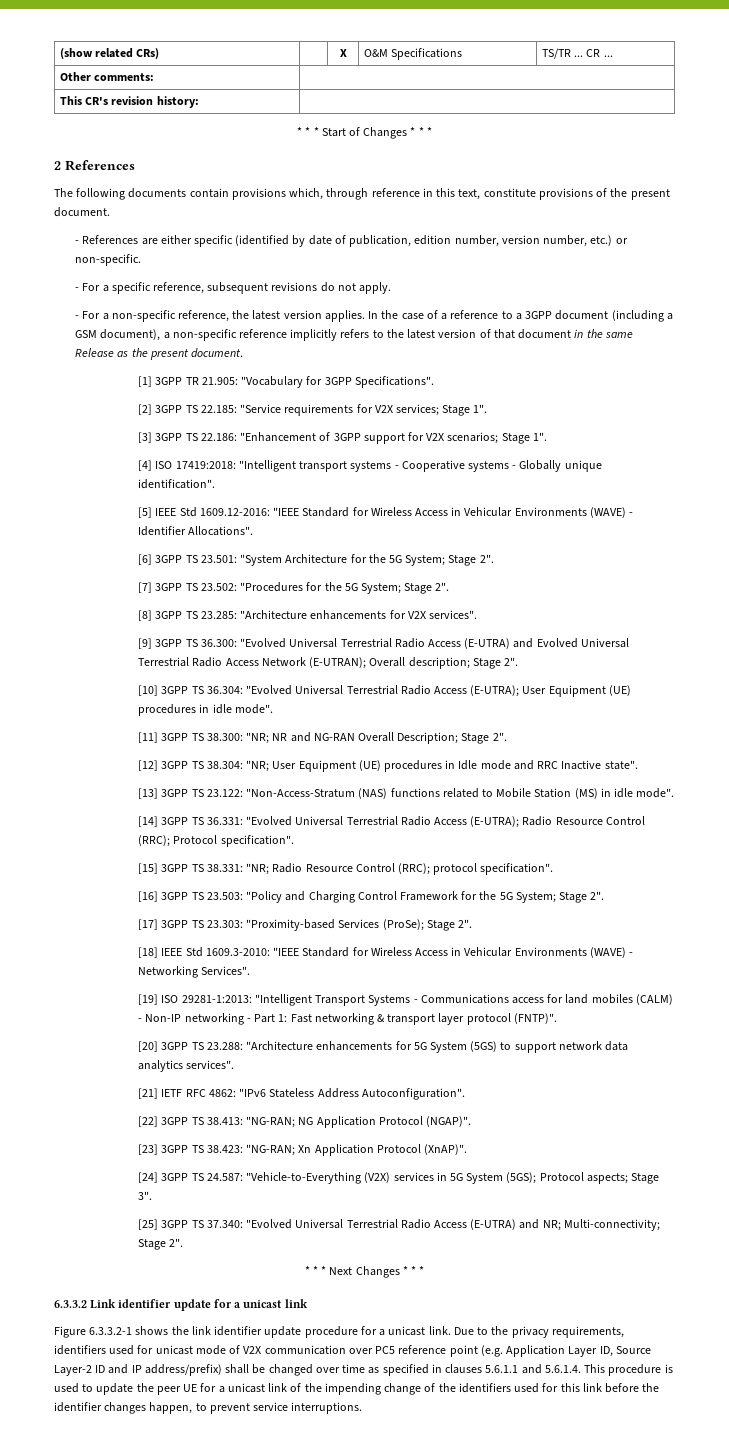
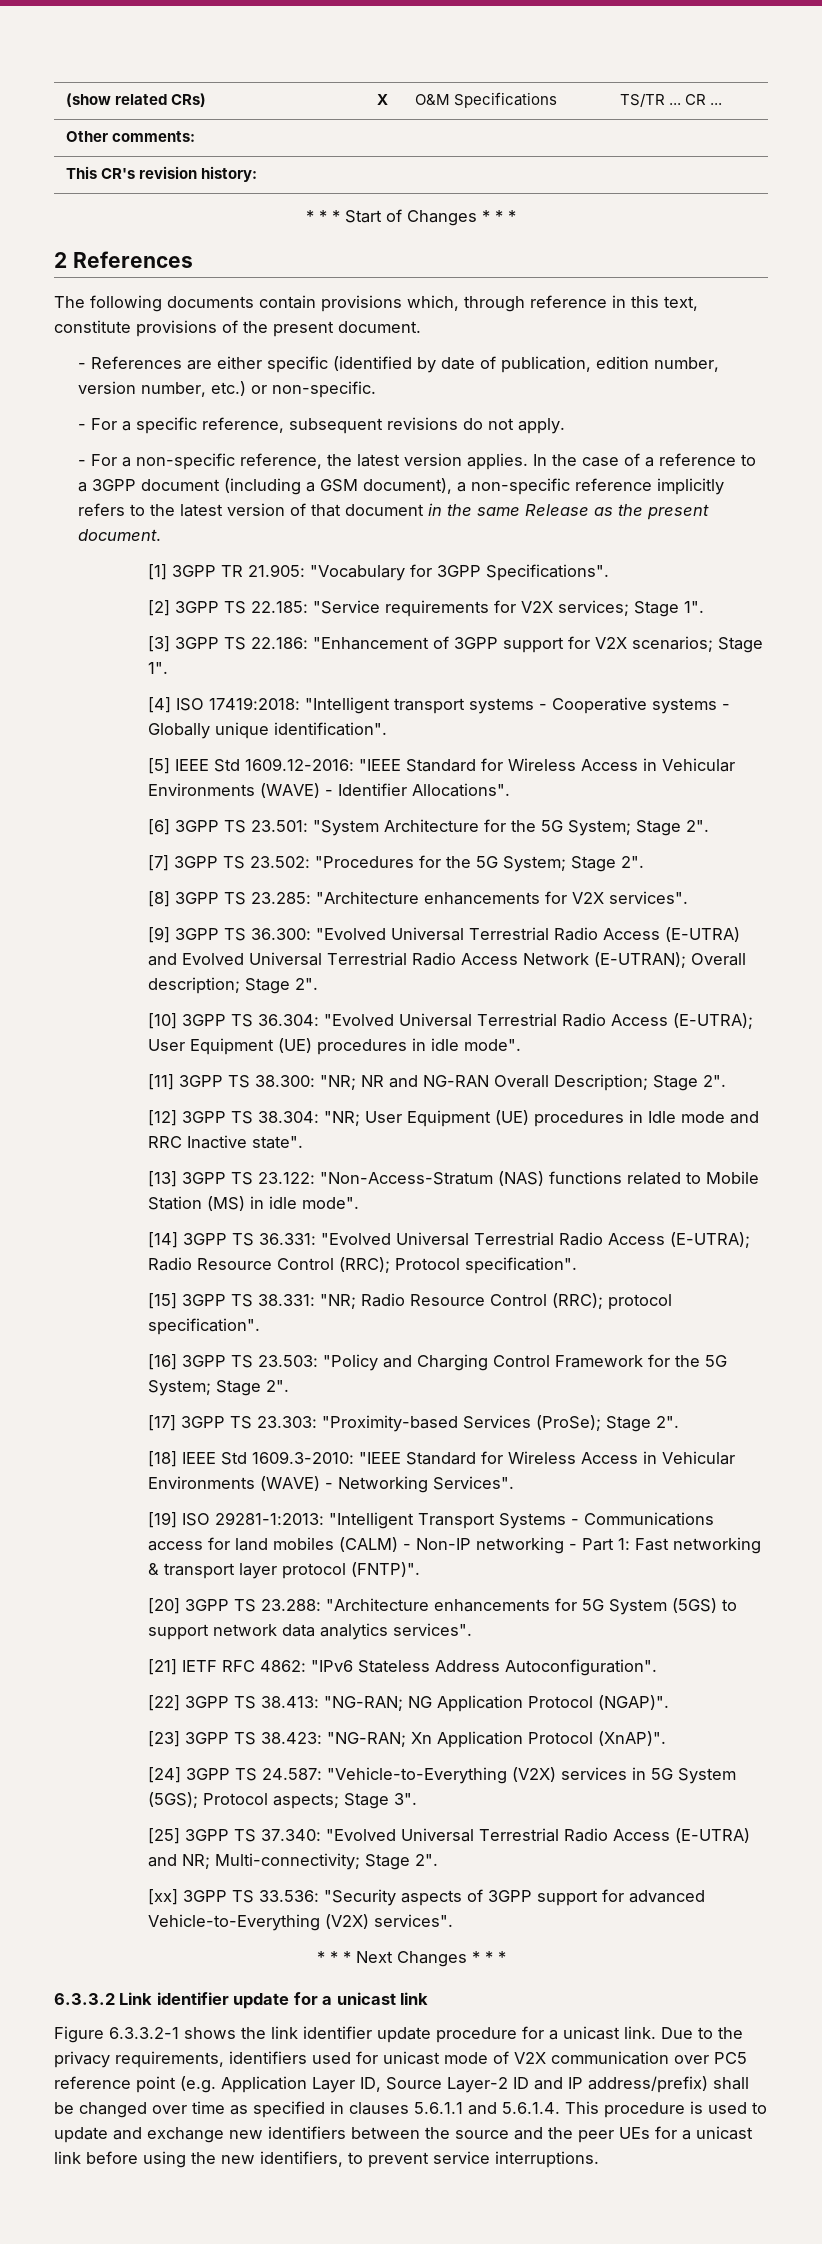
(184, 1242) none -> [148,1889,706,1906] [148,1914,454,1931] // [xx] 3GPP TS 33.536: "Security aspects of 3GPP support for advanced Vehicle-to-Everything (V2X) services".
(134, 1389) none -> [113,2126,543,2143] and exchange new identifiers between the source and
[183,1383,660,1395] [54,1402,193,1414] UE for a unicast link of the impending change of the identifiers used for this link before the identifier changes happen, -> [619,2126,753,2140] [54,2151,343,2168] UEs for a unicast link before using the new identifiers,

